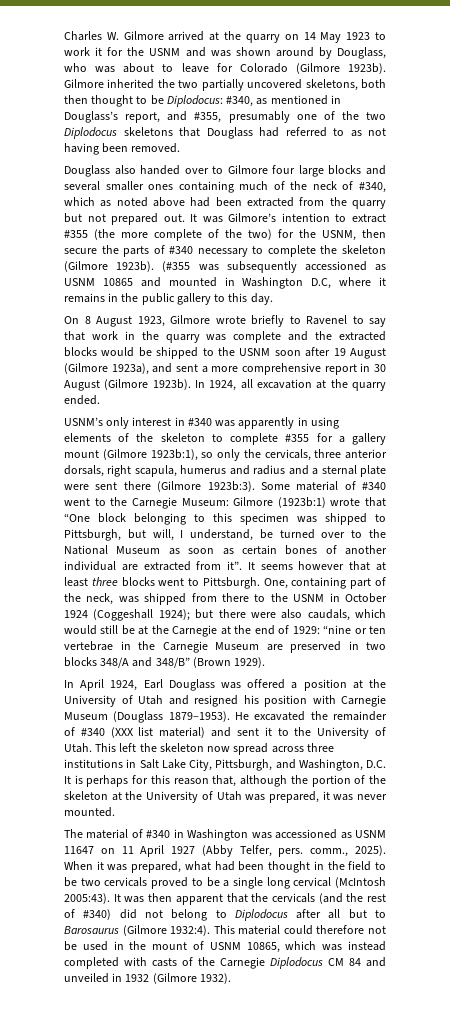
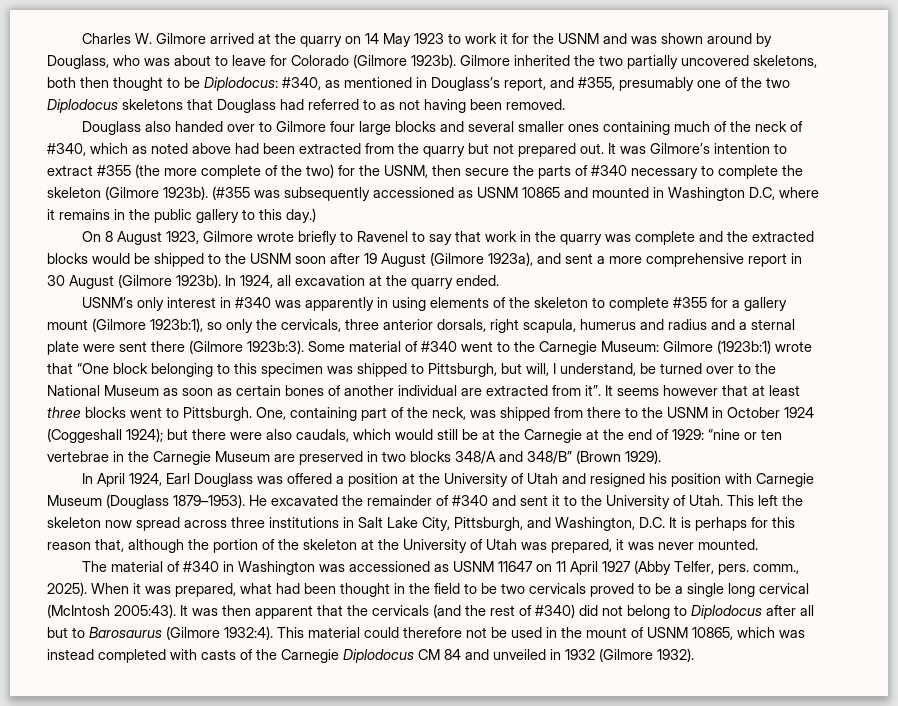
[250,293,273,305] day. -> [286,208,316,223] day.)
[110,727,206,738] (XXX list material) -> (488, 500) none

